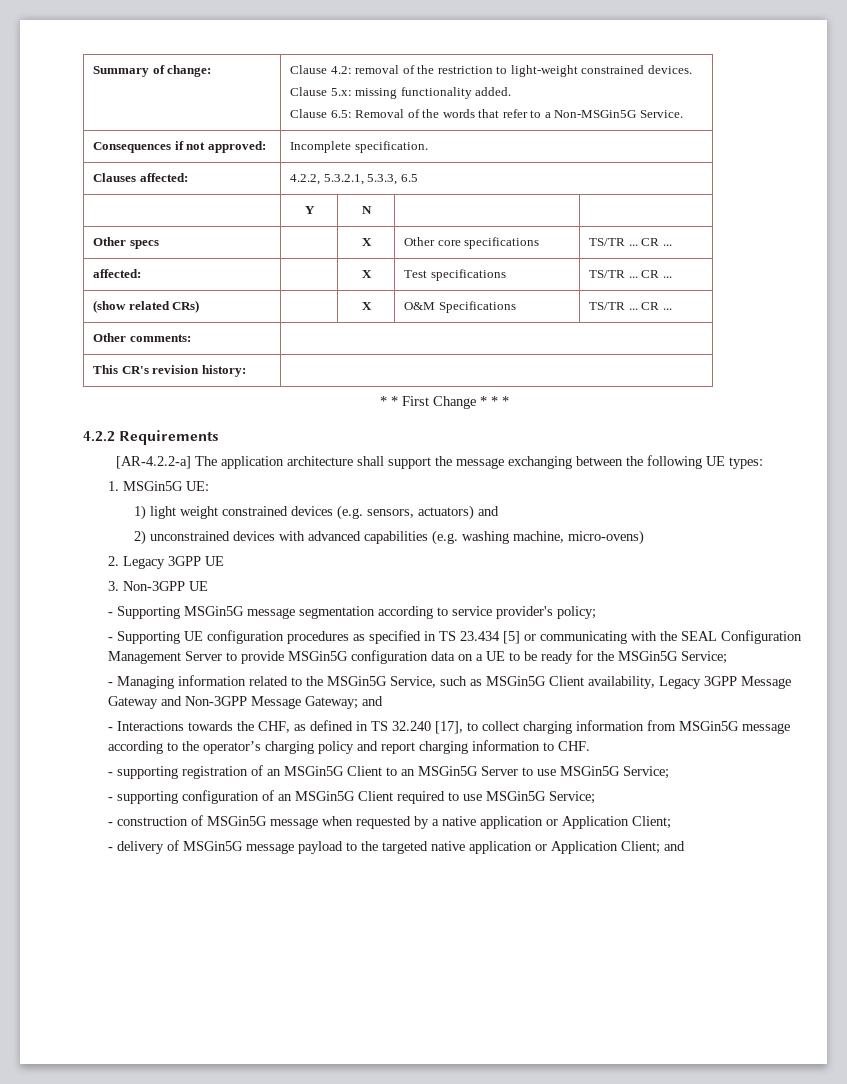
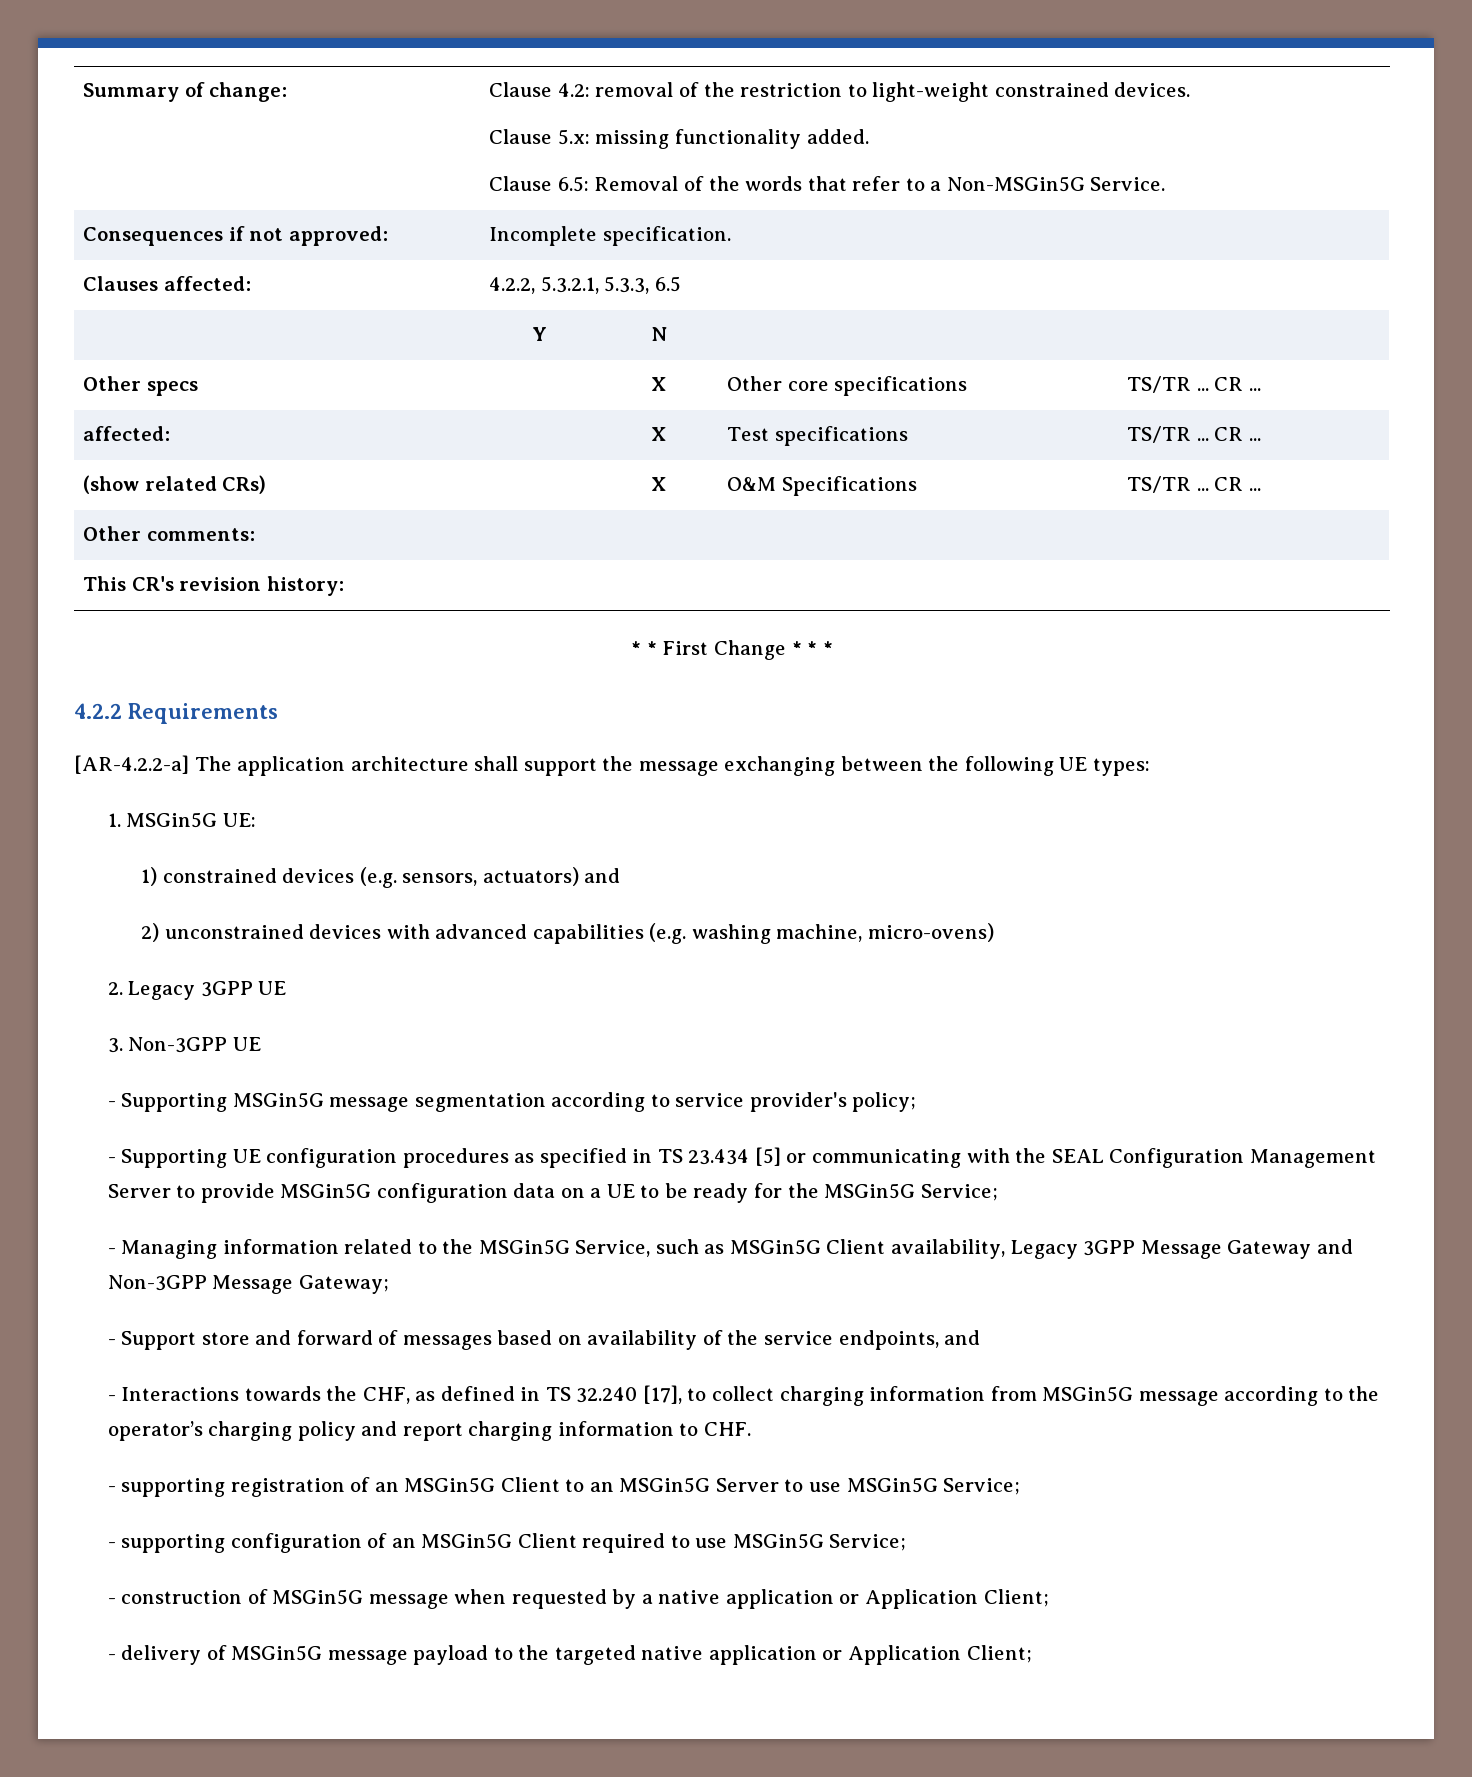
[149,506,218,519] light weight -> (158, 876) none
(359, 702) none -> [107,1330,939,1350] // - Support store and forward of messages based on availability of the service endpoints,
[664,841,686,851] and -> (1032, 1654) none

